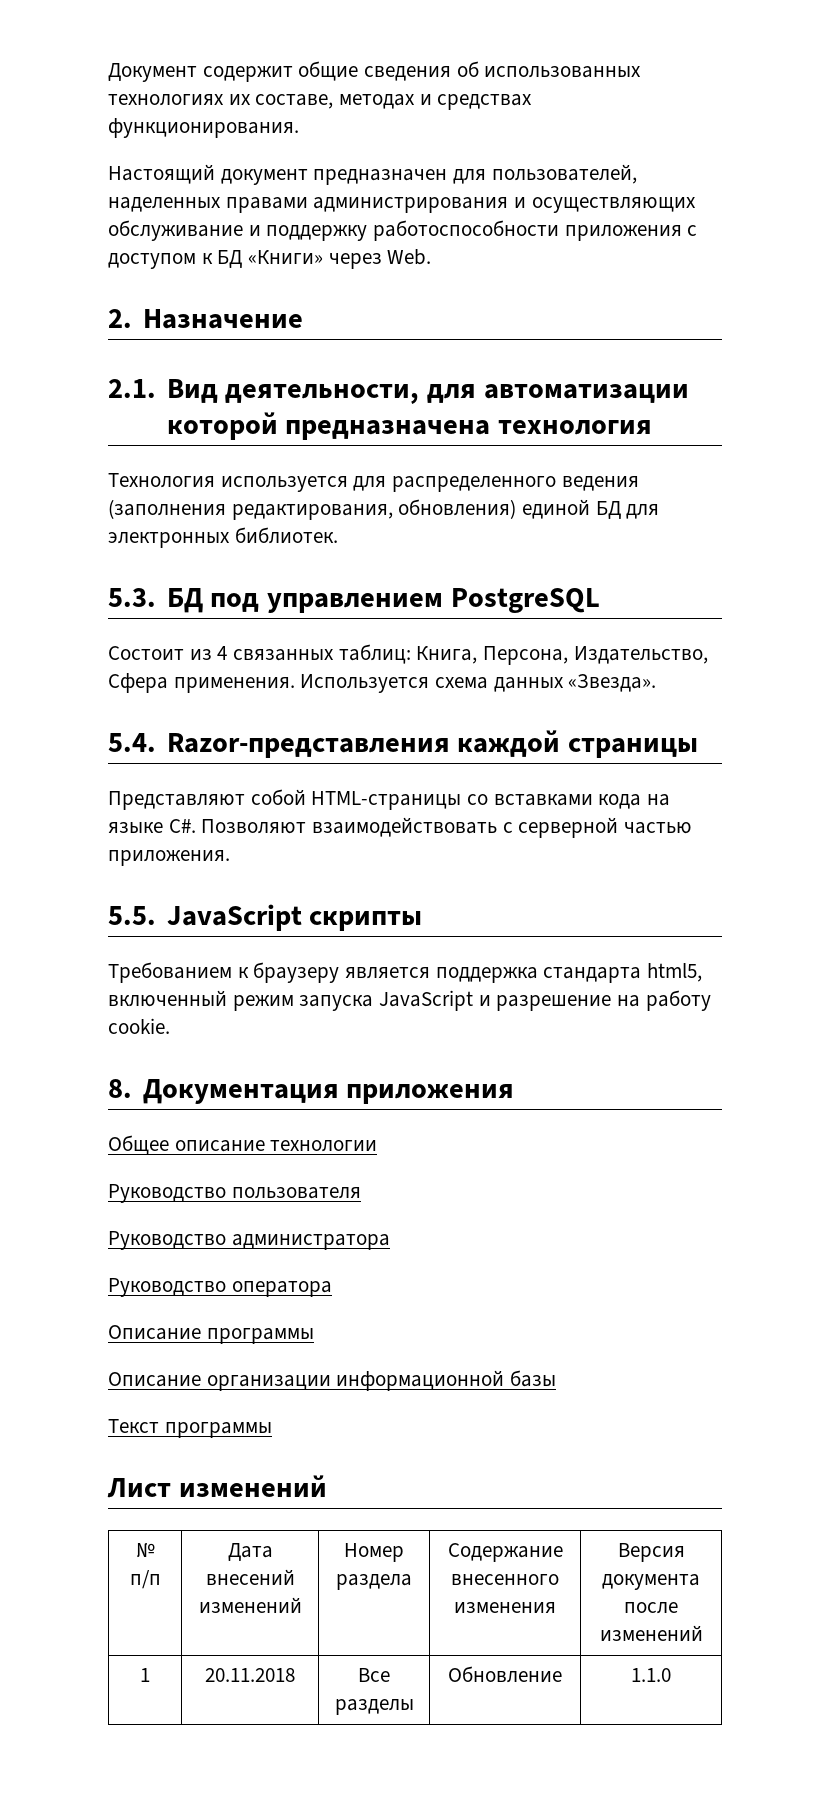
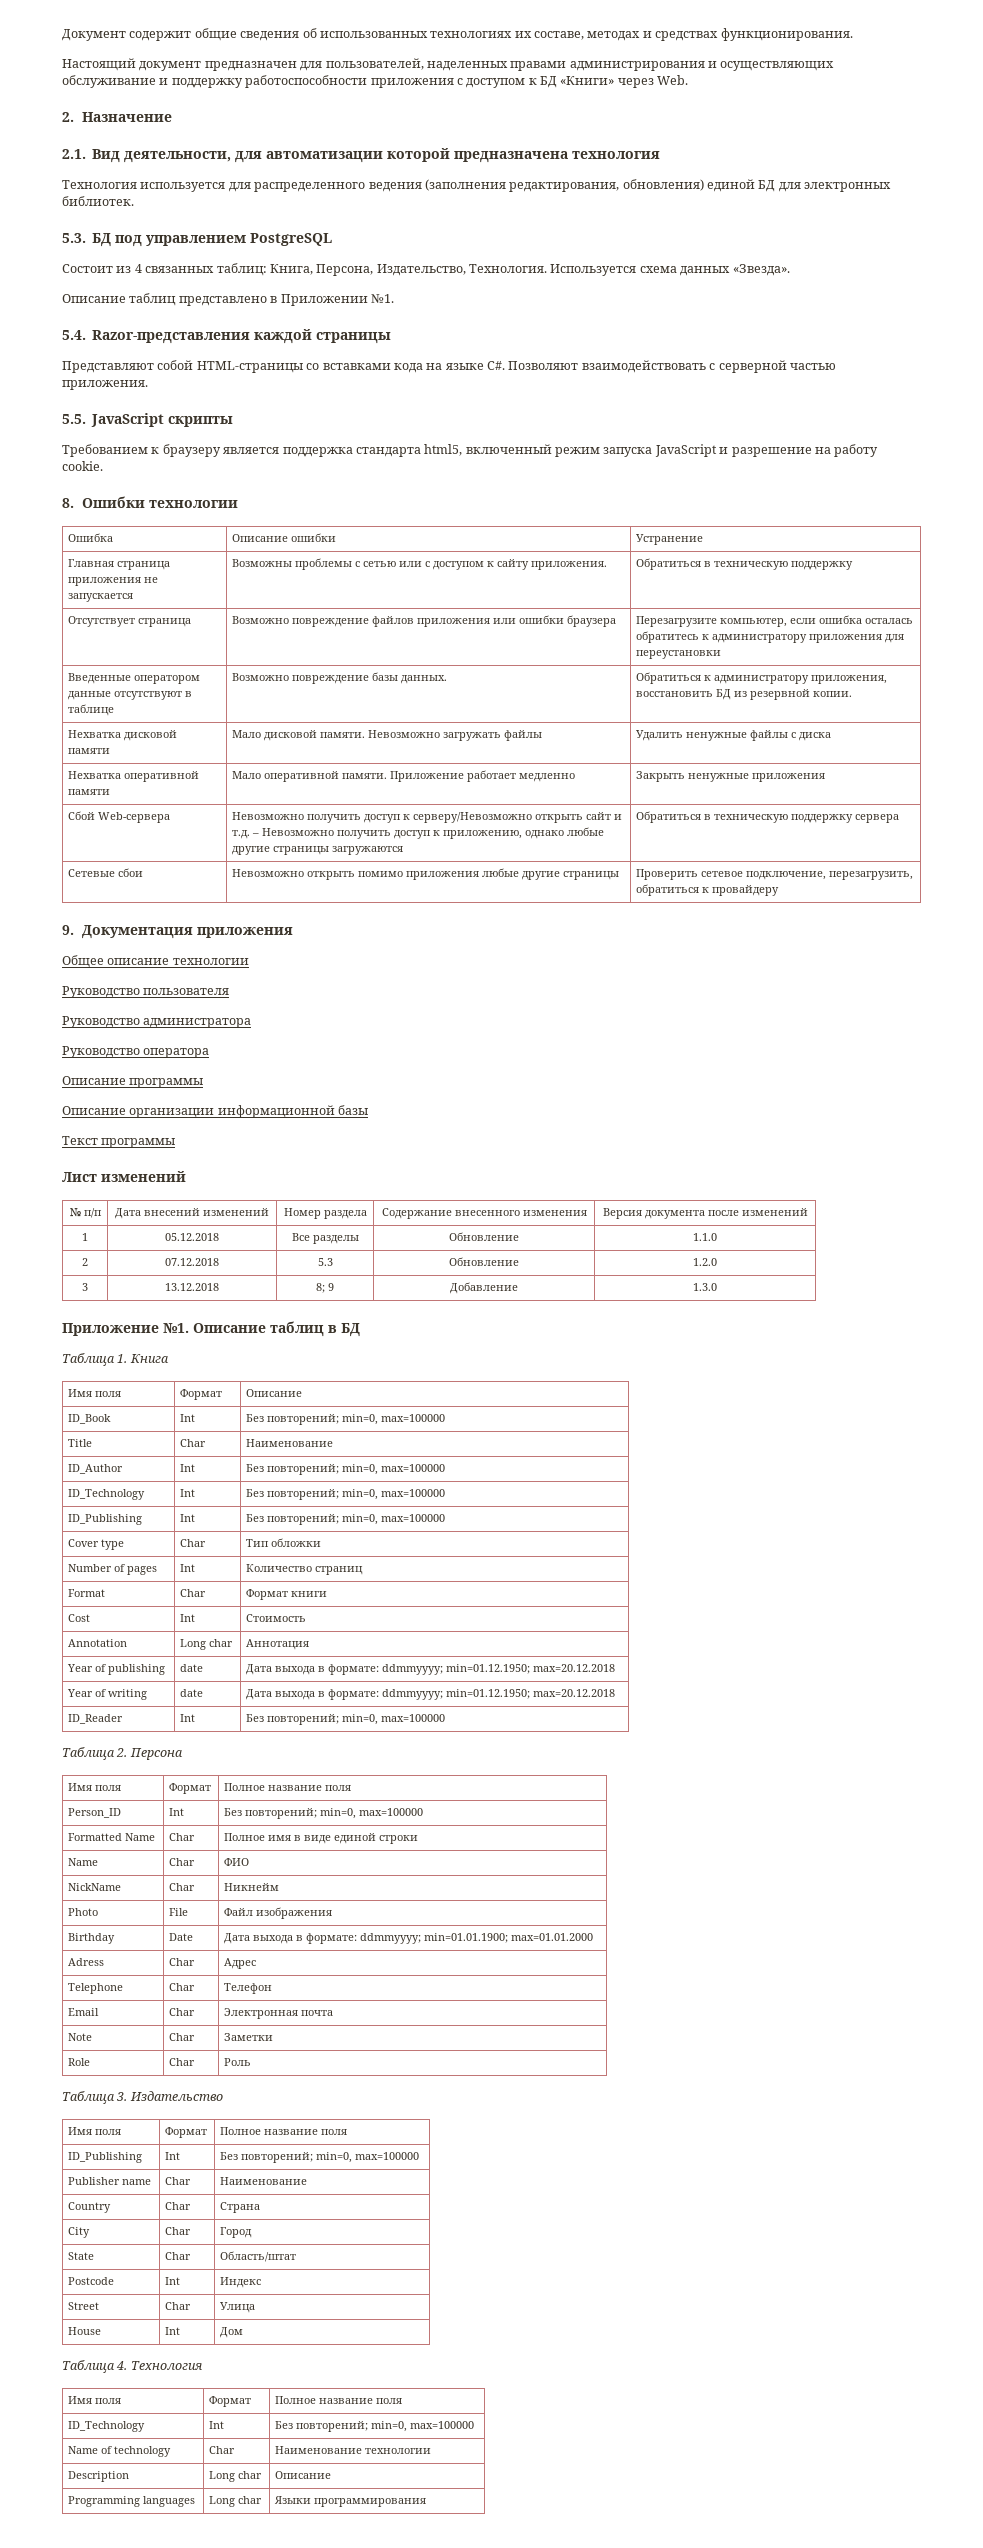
[108,673,295,693] Сфера применения. -> [469,264,547,273] Технология.
(657, 683) none -> [62,293,394,306] // Описание таблиц представлено в Приложении №1.
(132, 1088) none -> [82,496,239,508] [68,533,114,542] [232,533,337,542] [636,534,704,545] [68,559,171,570] [68,577,159,586] [68,593,134,602] [232,558,608,570] [636,558,854,570] [68,616,192,627] [232,615,617,627] [636,615,914,627] [636,631,905,643] [636,650,722,659] [68,673,201,684] [68,691,193,700] [68,704,115,716] [232,672,448,684] [636,672,888,684] [636,689,853,700] [68,730,178,741] [68,748,111,754] [232,730,543,741] [636,730,832,741] [68,771,200,782] [68,789,111,795] [232,770,576,782] [636,771,826,782] [68,811,171,823] [232,812,623,823] [232,827,605,839] [232,846,404,855] [636,811,900,823] [68,868,144,877] [232,868,620,880] [636,869,914,880] [636,884,780,896] [62,925,74,935] Ошибки технологии // Ошибка | Описание ошибки | Устранение // Главная страница приложения не запускается | Возможны проблемы с сетью или с доступом к сайту приложения. | Обратиться в техническую поддержку // Отсутствует страница | Возможно повреждение файлов приложения или ошибки браузера | Перезагрузите компьютер, если ошибка осталась обратитесь к администратору приложения для переустановки // Введенные оператором данные отсутствуют в таблице | Возможно повреждение базы данных. | Обратиться к администратору приложения, восстановить БД из резервной копии. // Нехватка дисковой памяти | Мало дисковой памяти. Невозможно загружать файлы | Удалить ненужные файлы с диска // Нехватка оперативной памяти | Мало оперативной памяти. Приложение работает медленно | Закрыть ненужные приложения // Сбой Web-сервера | Невозможно получить доступ к серверу/Невозможно открыть сайт и т.д. – Невозможно получить доступ к приложению, однако любые другие страницы загружаются | Обратиться в техническую поддержку сервера // Сетевые сбои | Невозможно открыть помимо приложения любые другие страницы | Проверить сетевое подключение, перезагрузить, обратиться к провайдеру // 9.
[205,1668,295,1682] 20.11.2018 -> [165,1233,219,1241] 05.12.2018
(671, 1675) none -> [82,1258,88,1266] [165,1258,219,1266] [317,1258,333,1266] [449,1257,519,1266] [693,1258,717,1266] [82,1283,88,1291] [165,1283,219,1291] [316,1283,334,1293] [450,1282,518,1294] [693,1283,717,1291] [62,1321,360,1337] [62,1353,169,1366] [68,1389,122,1397] [180,1389,223,1400] [246,1389,303,1397] [68,1414,112,1424] [180,1414,196,1422] [246,1414,446,1425] [68,1439,93,1447] [180,1439,207,1447] [246,1439,334,1447] [68,1464,124,1474] [180,1464,196,1472] [246,1464,446,1475] [68,1489,146,1500] [180,1489,196,1497] [246,1489,446,1500] [68,1514,143,1525] [180,1514,196,1522] [246,1514,446,1525] [68,1539,125,1550] [180,1539,207,1547] [246,1538,322,1547] [68,1564,158,1575] [180,1564,196,1572] [246,1564,364,1575] [68,1589,106,1597] [180,1589,207,1597] [246,1589,328,1600] [68,1614,91,1622] [180,1614,196,1622] [246,1614,307,1622] [68,1639,128,1647] [180,1639,234,1650] [246,1639,310,1650] [67,1664,166,1675] [180,1664,204,1672] [246,1664,616,1675] [67,1689,148,1700] [180,1689,204,1697] [246,1689,616,1700] [68,1714,124,1724] [180,1714,196,1722] [246,1714,446,1725] [62,1747,183,1760] [68,1783,122,1791] [169,1783,212,1794] [224,1783,352,1791] [68,1808,122,1818] [169,1808,185,1816] [224,1808,424,1819] [68,1833,156,1841] [169,1833,196,1841] [224,1833,419,1844] [68,1858,99,1866] [169,1858,196,1866] [224,1858,250,1866] [68,1883,122,1891] [169,1883,196,1891] [224,1883,280,1891] [68,1908,99,1916] [169,1908,189,1916] [224,1907,333,1919] [68,1933,116,1944] [169,1933,194,1941] [224,1933,594,1944] [68,1958,105,1966] [169,1958,196,1966] [224,1958,257,1969] [68,1983,124,1994] [169,1983,196,1991] [224,1983,273,1994] [68,2008,100,2016] [169,2008,196,2016] [224,2008,334,2019] [68,2033,93,2041] [169,2033,196,2041] [224,2033,274,2041] [68,2058,91,2066] [169,2058,196,2066] [224,2058,252,2066] [62,2091,223,2104] [68,2127,122,2135] [165,2127,208,2138] [220,2127,348,2135] [68,2152,143,2163] [165,2152,181,2160] [220,2152,420,2163] [68,2177,152,2185] [165,2177,192,2185] [220,2177,308,2185] [68,2202,112,2213] [165,2202,192,2210] [220,2202,261,2213] [68,2227,91,2238] [165,2227,192,2235] [220,2227,253,2238] [68,2252,95,2260] [165,2252,192,2260] [220,2251,297,2262] [68,2277,115,2285] [165,2277,181,2285] [220,2277,262,2288] [68,2302,100,2310] [165,2302,192,2310] [220,2302,256,2313] [68,2327,102,2335] [165,2327,181,2335] [220,2327,244,2338] [62,2360,203,2373] [68,2396,122,2404] [209,2396,252,2407] [275,2396,403,2404] [68,2421,146,2432] [209,2421,225,2429] [275,2421,475,2432] [68,2446,172,2457] [209,2446,236,2454] [275,2446,432,2454] [68,2471,130,2482] [209,2471,263,2482] [275,2471,332,2479] [68,2496,196,2507] [209,2496,263,2507] [274,2496,427,2507] // 2 | 07.12.2018 | 5.3 | Обновление | 1.2.0 // 3 | 13.12.2018 | 8; 9 | Добавление | 1.3.0 // Приложение №1. Описание таблиц в БД // Таблица 1. Книга // Имя поля | Формат | Описание // ID_Book | Int | Без повторений; min=0, max=100000 // Title | Char | Наименование // ID_Author | Int | Без повторений; min=0, max=100000 // ID_Technology | Int | Без повторений; min=0, max=100000 // ID_Publishing | Int | Без повторений; min=0, max=100000 // Cover type | Char | Тип обложки // Number of pages | Int | Количество страниц // Format | Char | Формат книги // Cost | Int | Стоимость // Annotation | Long char | Аннотация // Year of publishing | date | Дата выхода в формате: ddmmyyyy; min=01.12.1950; max=20.12.2018 // Year of writing | date | Дата выхода в формате: ddmmyyyy; min=01.12.1950; max=20.12.2018 // ID_Reader | Int | Без повторений; min=0, max=100000 // Таблица 2. Персона // Имя поля | Формат | Полное название поля // Person_ID | Int | Без повторений; min=0, max=100000 // Formatted Name | Char | Полное имя в виде единой строки // Name | Char | ФИО // NickName | Char | Никнейм // Photo | File | Файл изображения // Birthday | Date | Дата выхода в формате: ddmmyyyy; min=01.01.1900; max=01.01.2000 // Adress | Char | Адрес // Telephone | Char | Телефон // Email | Char | Электронная почта // Note | Char | Заметки // Role | Char | Роль // Таблица 3. Издательство // Имя поля | Формат | Полное название поля // ID_Publishing | Int | Без повторений; min=0, max=100000 // Publisher name | Char | Наименование // Country | Char | Страна // City | Char | Город // State | Char | Область/штат // Postcode | Int | Индекс // Street | Char | Улица // House | Int | Дом // Таблица 4. Технология // Имя поля | Формат | Полное название поля // ID_Technology | Int | Без повторений; min=0, max=100000 // Name of technology | Char | Наименование технологии // Description | Long char | Описание // Programming languages | Long char | Языки программирования

